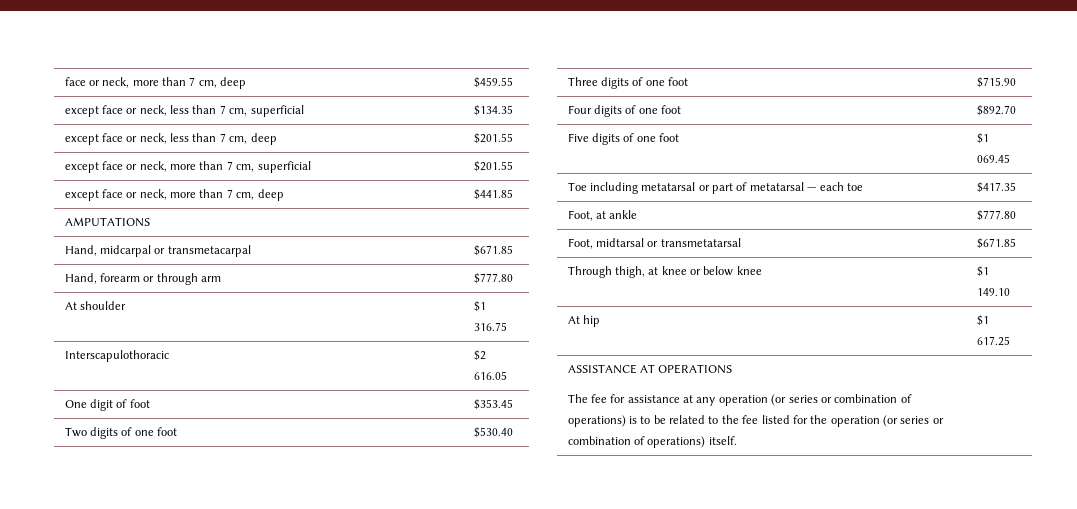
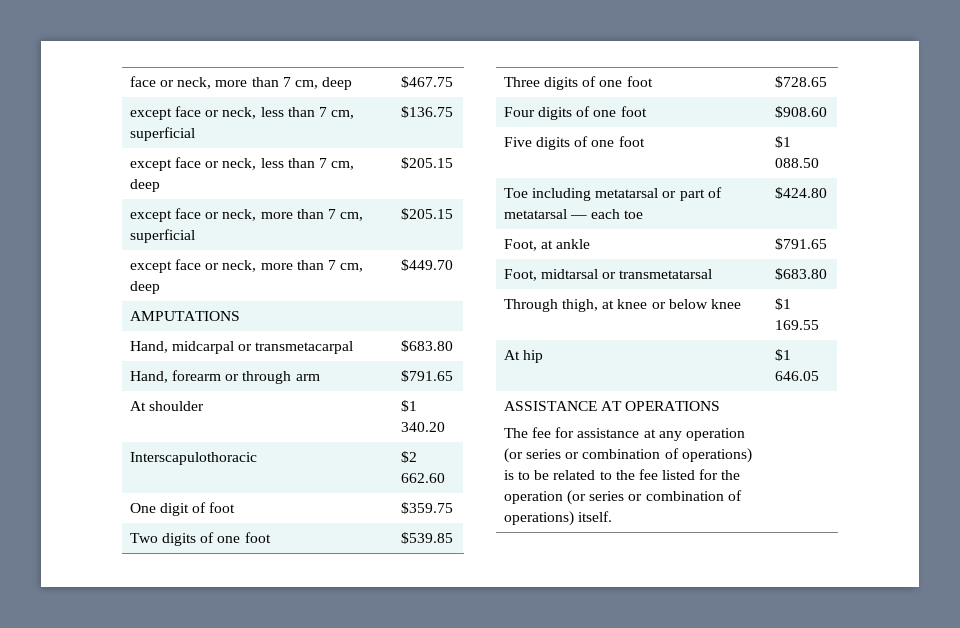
[64,77,247,89] [473,77,513,88] face or neck, more than 7 cm, deep | $459.55 -> [129,76,353,90] [400,76,453,88] face or neck, more than 7 cm, deep | $467.75
[473,105,513,116] $134.35 -> [400,106,453,118] $136.75
[473,133,513,144] $201.55 -> [400,157,453,169] $205.15
[473,161,513,172] $201.55 -> [400,208,453,220] $205.15
[473,189,513,200] $441.85 -> [400,259,453,271] $449.70
[473,245,513,256] $671.85 -> [400,340,453,352] $683.80
[473,273,513,284] $777.80 -> [400,370,453,382] $791.65
[473,322,507,331] 316.75 -> [400,422,445,432] 340.20
[473,371,507,380] 616.05 -> [400,473,445,483] 662.60
[473,399,513,410] $353.45 -> [400,502,453,514] $359.75
[473,427,513,438] $530.40 -> [400,532,453,544] $539.85
[976,77,1016,88] $715.90 -> [774,76,827,88] $728.65
[976,105,1016,116] $892.70 -> [774,106,827,118] $908.60
[976,154,1010,163] 069.45 -> [774,158,819,168] 088.50
[976,182,1016,193] $417.35 -> [774,187,827,199] $424.80
[976,210,1016,221] $777.80 -> [774,238,827,250] $791.65
[976,238,1016,249] $671.85 -> [774,268,827,280] $683.80
[976,288,1010,296] 149.10 -> [774,320,819,330] 169.55
[976,336,1010,346] 617.25 -> [774,371,819,381] 646.05

